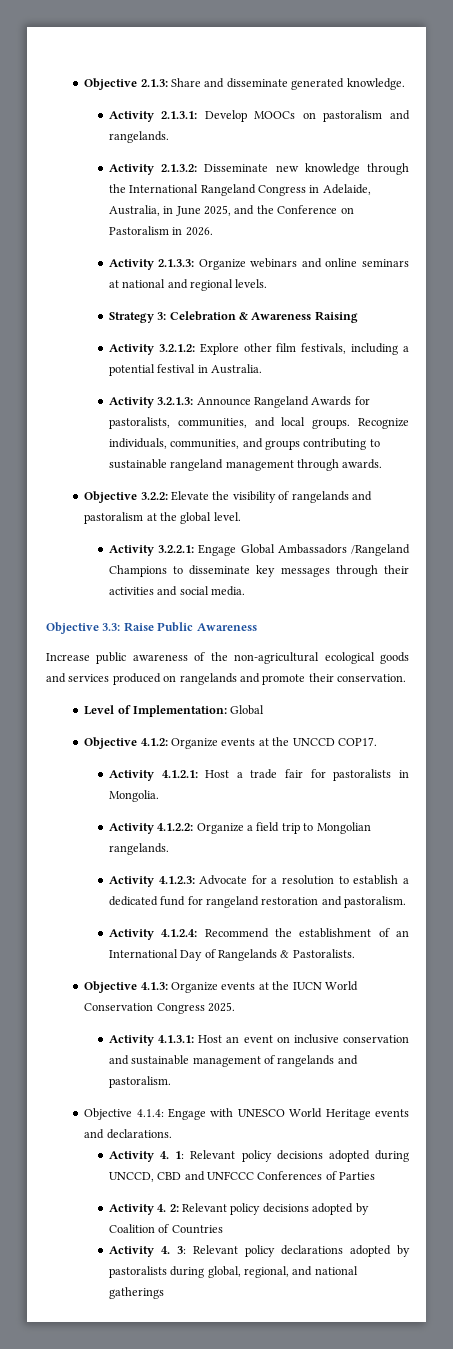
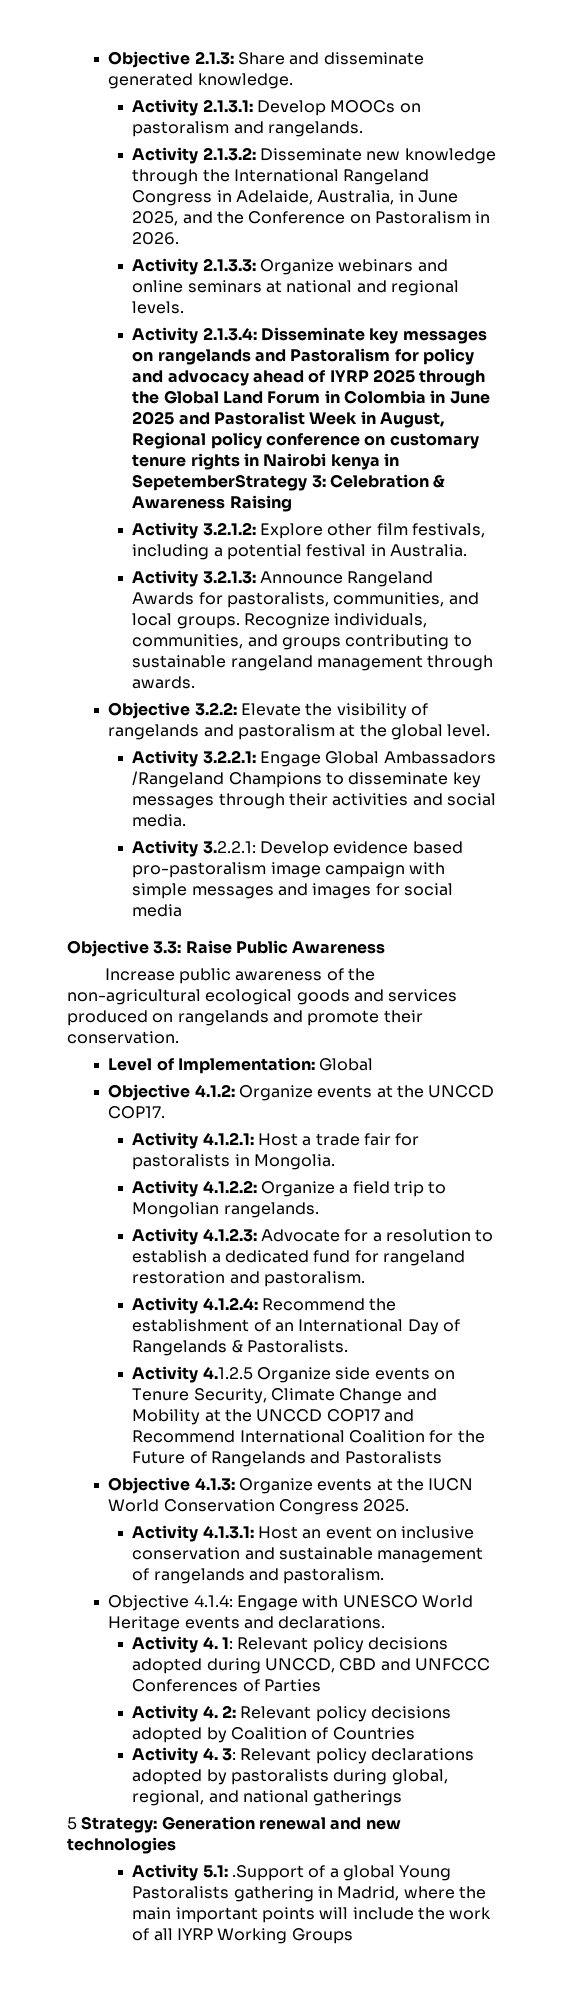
[108,312,154,323] Strategy -> [132,327,487,344] [132,348,474,365] [132,369,486,386] [132,390,490,404] [132,411,444,428] [132,432,479,449] [132,453,399,470] [132,474,308,491] Activity 2.1.3.4: Disseminate key messages on rangelands and Pastoralism for policy and advocacy ahead of IYRP 2025 through the Global Land Forum in Colombia in June 2025 and Pastoralist Week in August, Regional policy conference on customary tenure rights in Nairobi kenya in SepetemberStrategy
(246, 591) none -> [132,840,463,857] [132,862,446,878] [132,883,453,899] [132,904,183,917] // Activity 3.2.2.1: Develop evidence based pro-pastoralism image campaign with simple messages and images for social media
(355, 953) none -> [132,1366,455,1383] [132,1388,437,1404] [132,1409,414,1425] [132,1430,485,1443] [132,1451,442,1467] // Activity 4.1.2.5 Organize side events on Tenure Security, Climate Change and Mobility at the UNCCD COP17 and Recommend International Coalition for the Future of Rangelands and Pastoralists
(164, 1293) none -> [67,1816,401,1833] [67,1837,176,1854] [132,1864,452,1881] [132,1886,486,1902] [132,1907,492,1923] [132,1928,353,1944] // 5 Strategy: Generation renewal and new technologies // Activity 5.1: .Support of a global Young Pastoralists gathering in Madrid, where the main important points will include the work of all IYRP Working Groups

